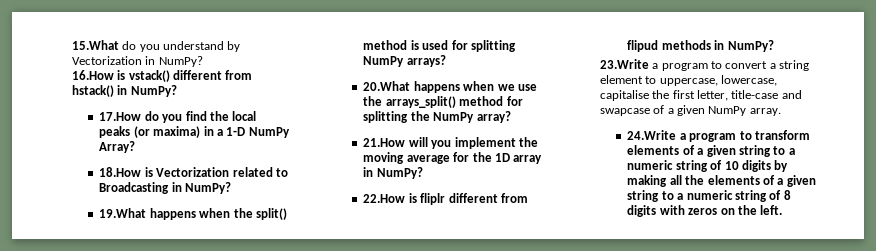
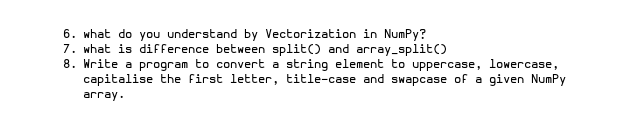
[71,40,119,50] 15.What -> [63,29,112,38] 6. what
[71,70,253,82] [71,85,177,97] [99,111,257,123] [99,126,290,138] [99,141,136,153] [99,167,288,177] [99,182,232,194] [99,208,287,220] [363,40,516,52] [363,55,446,67] [363,81,537,93] [363,96,523,108] [363,111,511,123] [363,137,538,149] [363,152,543,164] [363,167,423,179] [363,193,528,205] [627,40,774,52] [599,59,649,69] 16.How is vstack() different from hstack() in NumPy? // 17.How do you find the local peaks (or maxima) in a 1-D NumPy Array? // 18.How is Vectorization related to Broadcasting in NumPy? // 19.What happens when the split() method is used for splitting NumPy arrays? // 20.What happens when we use the arrays_split() method for splitting the NumPy array? // 21.How will you implement the moving average for the 1D array in NumPy? // 22.How is fliplr different from flipud methods in NumPy? // 23.Write -> [63,44,448,56] [63,59,119,68] 7. what is difference between split() and array_split() // 8. Write
[627,130,810,142] [627,145,795,157] [627,160,789,172] [627,175,816,187] [627,190,791,202] [627,205,783,217] // 24.Write a program to transform elements of a given string to a numeric string of 10 digits by making all the elements of a given string to a numeric string of 8 digits with zeros on the left. -> (126, 96) none

